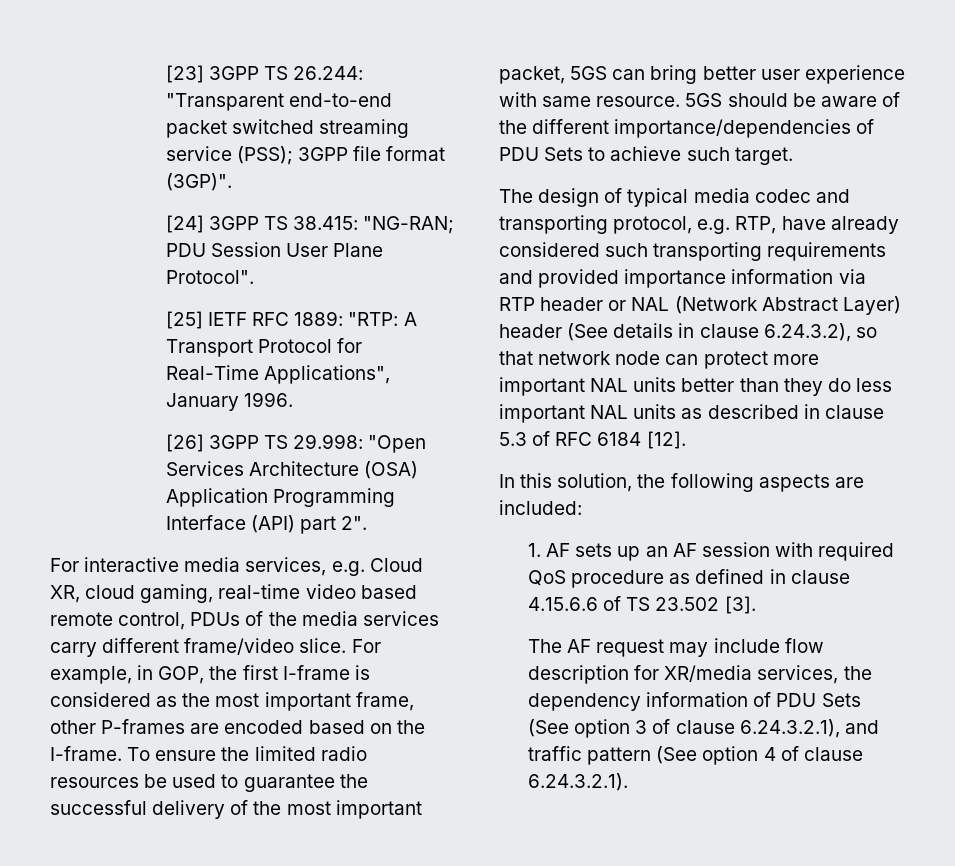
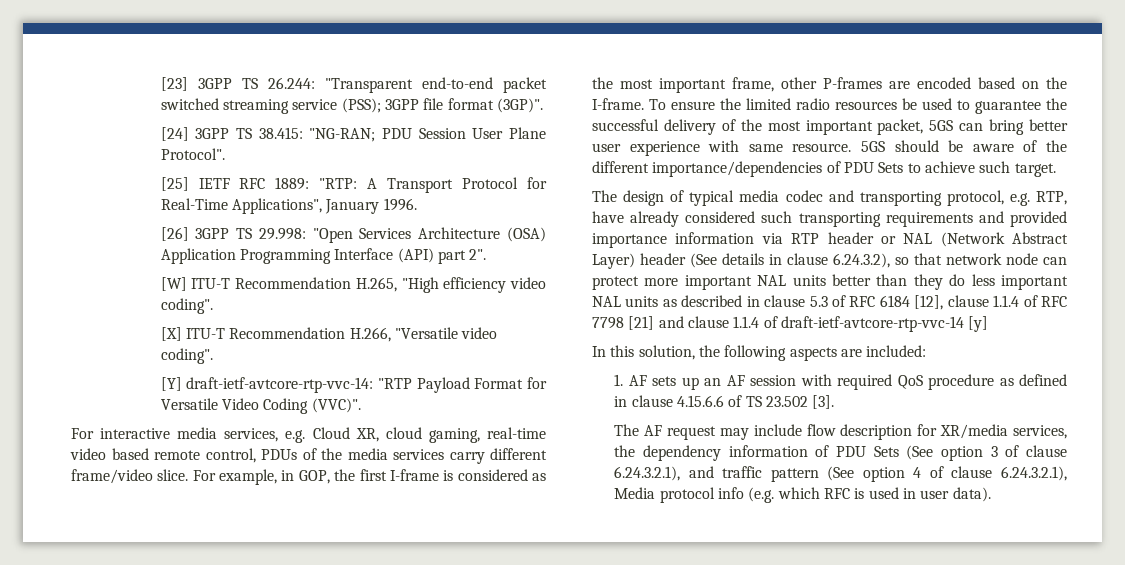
(368, 523) none -> [160,277,547,293] [160,298,213,314] [160,327,498,342] [160,348,213,364] [160,377,547,393] [160,398,361,414] // [W] ITU-T Recommendation H.265, "High efficiency video coding". // [X] ITU-T Recommendation H.266, "Versatile video coding". // [Y] draft-ietf-avtcore-rtp-vvc-14: "RTP Payload Format for Versatile Video Coding (VVC)".
[646,431,686,449] [12]. -> [914,295,1067,310] [592,316,989,332] [12], clause 1.1.4 of RFC 7798 [21] and clause 1.1.4 of draft-ietf-avtcore-rtp-vvc-14 [y]
[527,773,628,791] 6.24.3.2.1). -> [1001,466,1067,481] [614,487,991,503] 6.24.3.2.1), Media protocol info (e.g. which RFC is used in user data).

